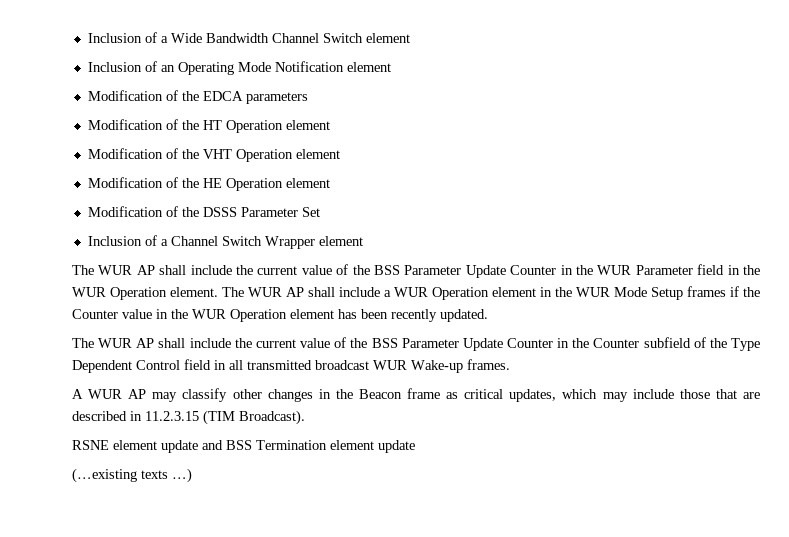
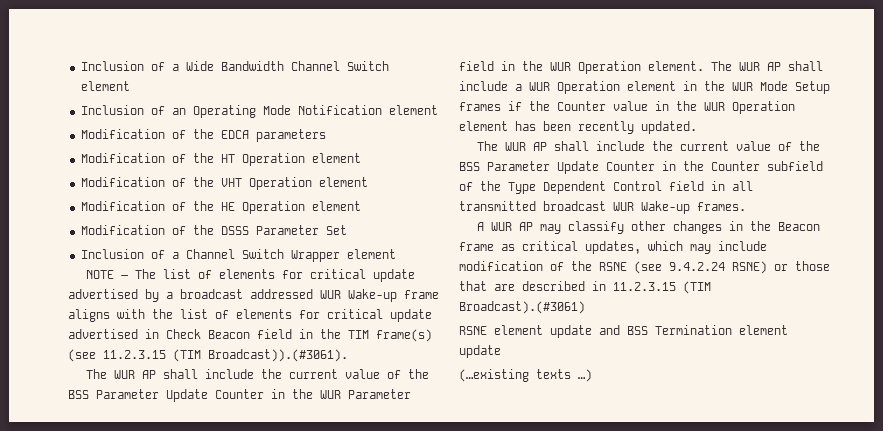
(363, 241) none -> [85,269,415,282] [68,289,439,302] [68,309,432,322] [68,329,432,342] [68,349,348,362] // NOTE – The list of elements for critical update advertised by a broadcast addressed WUR Wake-up frame aligns with the list of elements for critical update advertised in Check Beacon field in the TIM frame(s) (see 11.2.3.15 (TIM Broadcast)).(#3061).
(674, 394) none -> [459,261,788,274] modification of the RSNE (see 9.4.2.24 RSNE) or
[239,410,305,425] Broadcast). -> [459,301,585,314] Broadcast).(#3061)

